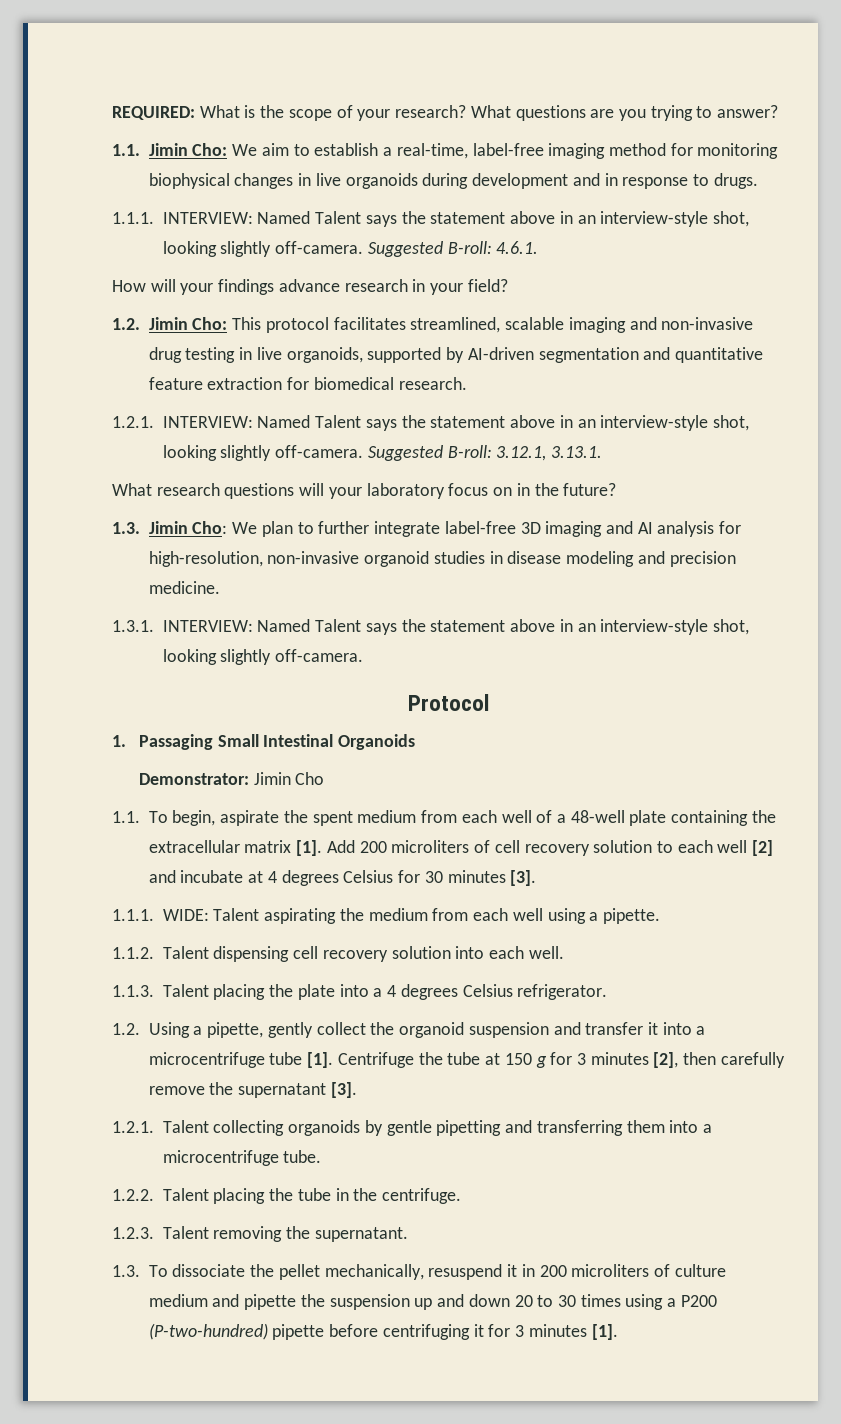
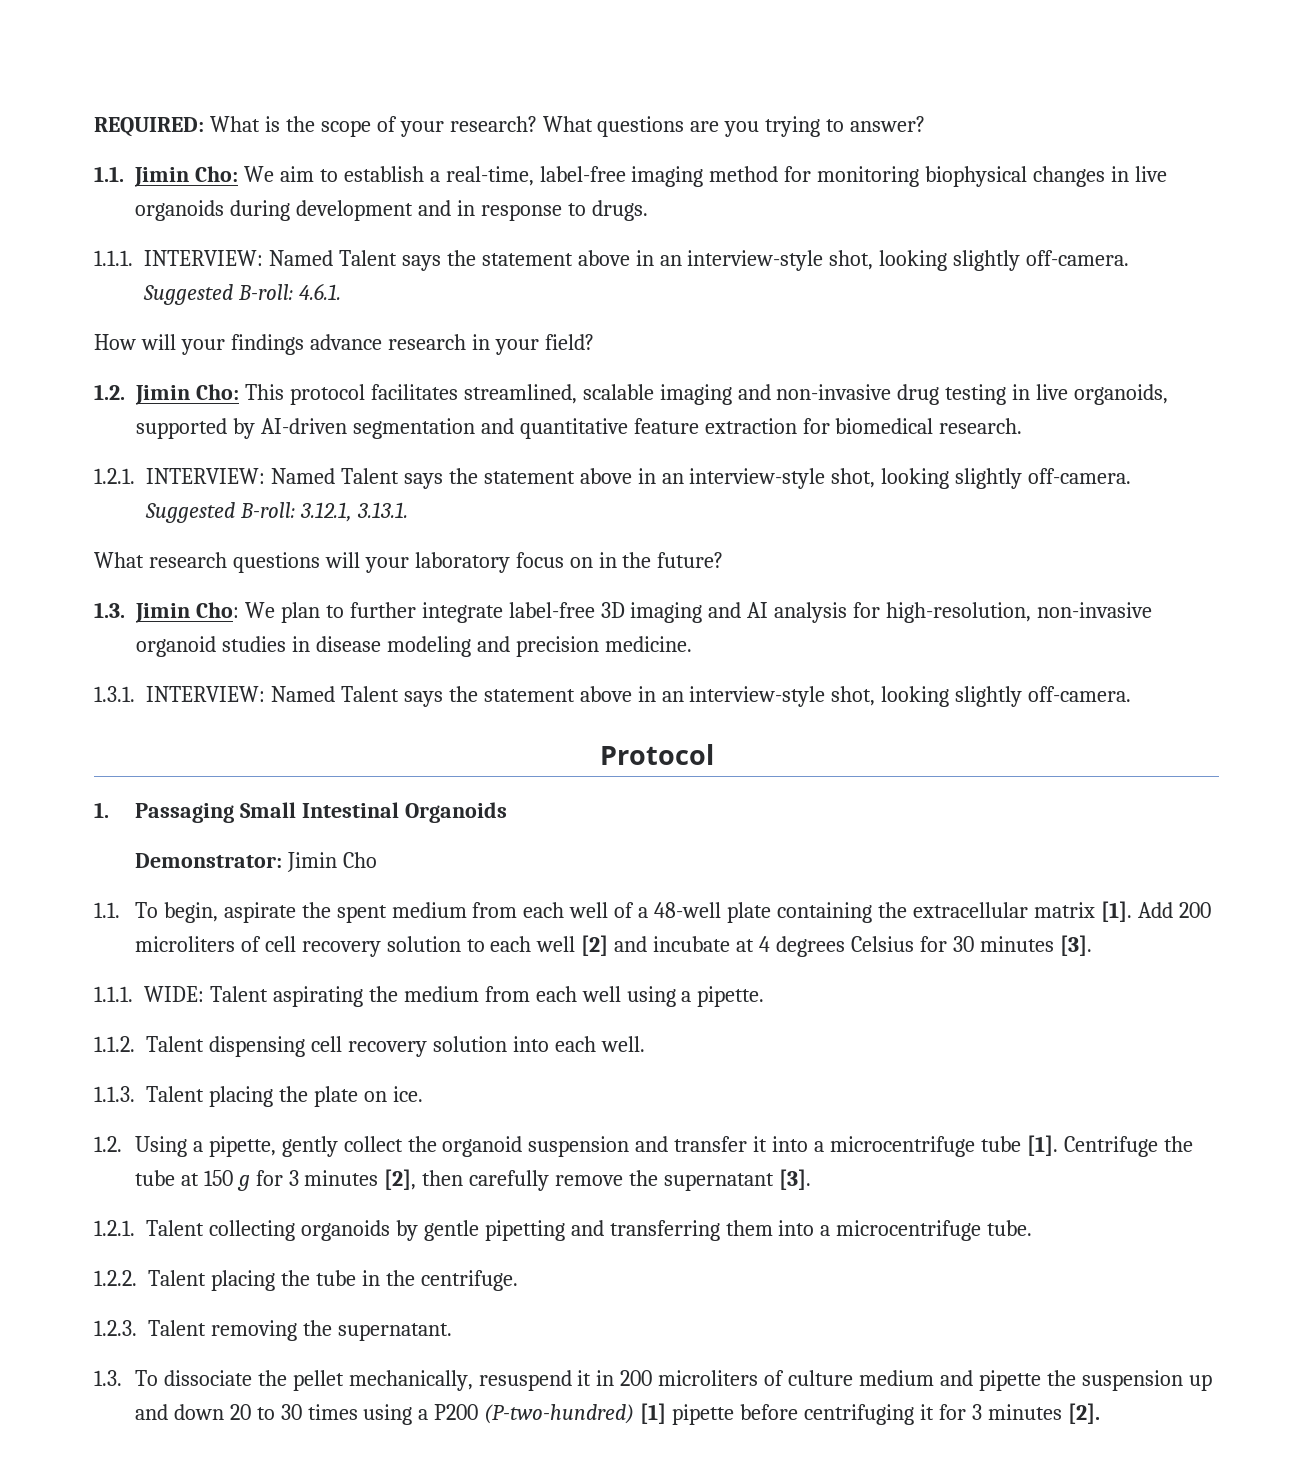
[339,984,608,1000] into a 4 degrees Celsius refrigerator. -> [363,1086,423,1102] on ice.
(268, 1331) none -> [640,1403,667,1424] [1]
[591,1324,618,1340] [1]. -> [1067,1403,1100,1424] [2].

